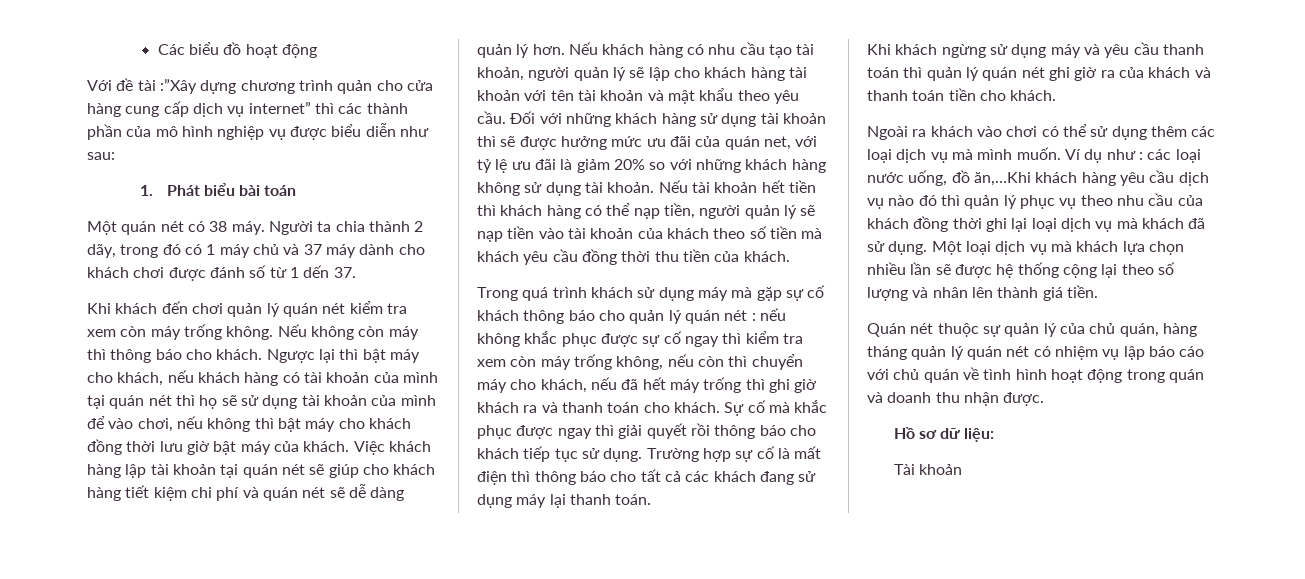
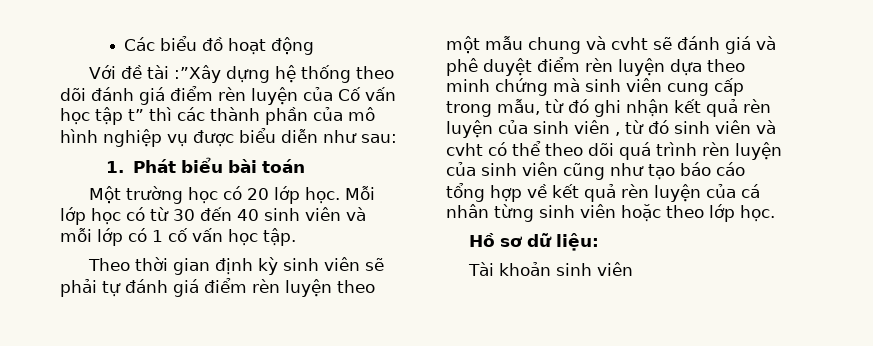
[240,80,433,94] [87,101,311,117] chương trình quản cho cửa hàng cung cấp dịch vụ internet” -> [275,65,395,83] [60,86,396,105] [60,107,144,125] hệ thống theo dõi đánh giá điểm rèn luyện của Cố vấn học tập t”
[121,221,424,235] [87,244,425,258] [87,265,356,281] [87,301,407,317] [87,324,419,340] [87,349,420,363] [87,370,438,386] [87,395,436,409] [87,416,411,432] [87,439,431,455] [87,464,436,478] [87,484,405,501] [477,42,815,58] [477,67,807,81] [477,88,799,104] [477,111,826,127] [477,136,818,150] [477,159,826,173] [477,180,816,196] [477,203,816,219] [477,226,823,242] [477,249,790,265] [477,285,826,301] [477,308,786,324] [477,331,803,347] [477,354,803,370] [477,377,817,393] [477,400,828,416] [477,423,816,439] [477,446,822,462] [477,469,817,485] [477,494,652,508] [867,42,1204,58] [867,67,1211,81] [867,88,1057,101] [867,124,1216,140] [867,147,1201,163] [867,170,1209,186] [867,193,1203,209] [867,216,1206,232] [867,241,1184,255] [867,262,1175,278] [867,285,1098,301] [867,323,1197,337] [867,346,1205,360] [867,367,1204,383] [867,392,1045,406] quán nét có 38 máy. Người ta chia thành 2 dãy, trong đó có 1 máy chủ và 37 máy dành cho khách chơi được đánh số từ 1 dến 37. // Khi khách đến chơi quản lý quán nét kiểm tra xem còn máy trống không. Nếu không còn máy thì thông báo cho khách. Ngược lại thì bật máy cho khách, nếu khách hàng có tài khoản của mình tại quán nét thì họ sẽ sử dụng tài khoản của mình để vào chơi, nếu không thì bật máy cho khách đồng thời lưu giờ bật máy của khách. Việc khách hàng lập tài khoản tại quán nét sẽ giúp cho khách hàng tiết kiệm chi phí và quán nét sẽ dễ dàng quản lý hơn. Nếu khách hàng có nhu cầu tạo tài khoản, người quản lý sẽ lập cho khách hàng tài khoản với tên tài khoản và mật khẩu theo yêu cầu. Đối với những khách hàng sử dụng tài khoản thì sẽ được hưởng mức ưu đãi của quán net, với tỷ lệ ưu đãi là giảm 20% so với những khách hàng không sử dụng tài khoản. Nếu tài khoản hết tiền thì khách hàng có thể nạp tiền, người quản lý sẽ nạp tiền vào tài khoản của khách theo số tiền mà khách yêu cầu đồng thời thu tiền của khách. // Trong quá trình khách sử dụng máy mà gặp sự cố khách thông báo cho quản lý quán nét : nếu không khắc phục được sự cố ngay thì kiểm tra xem còn máy trống không, nếu còn thì chuyển máy cho khách, nếu đã hết máy trống thì ghi giờ khách ra và thanh toán cho khách. Sự cố mà khắc phục được ngay thì giải quyết rồi thông báo cho khách tiếp tục sử dụng. Trường hợp sự cố là mất điện thì thông báo cho tất cả các khách đang sử dụng máy lại thanh toán. // Khi khách ngừng sử dụng máy và yêu cầu thanh toán thì quản lý quán nét ghi giờ ra của khách và thanh toán tiền cho khách. // Ngoài ra khách vào chơi có thể sử dụng thêm các loại dịch vụ mà mình muốn. Ví dụ như : các loại nước uống, đồ ăn,…Khi khách hàng yêu cầu dịch vụ nào đó thì quản lý phục vụ theo nhu cầu của khách đồng thời ghi lại loại dịch vụ mà khách đã sử dụng. Một loại dịch vụ mà khách lựa chọn nhiều lần sẽ được hệ thống cộng lại theo số lượng và nhân lên thành giá tiền. // Quán nét thuộc sự quản lý của chủ quán, hàng tháng quản lý quán nét có nhiệm vụ lập báo cáo với chủ quán về tình hình hoạt động trong quán và doanh thu nhận được. -> [126,186,376,204] [60,207,366,225] [60,228,296,246] [88,257,385,275] [60,278,375,297] [446,36,776,54] [446,57,745,76] [446,78,744,96] [446,99,771,117] [446,120,776,138] [446,141,782,160] [446,162,745,180] [446,183,760,202] [446,204,775,222] trường học có 20 lớp học. Mỗi lớp học có từ 30 đến 40 sinh viên và mỗi lớp có 1 cố vấn học tập. // Theo thời gian định kỳ sinh viên sẽ phải tự đánh giá điểm rèn luyện theo một mẫu chung và cvht sẽ đánh giá và phê duyệt điểm rèn luyện dựa theo minh chứng mà sinh viên cung cấp trong mẫu, từ đó ghi nhận kết quả rèn luyện của sinh viên , từ đó sinh viên và cvht có thể theo dõi quá trình rèn luyện của sinh viên cũng như tạo báo cáo tổng hợp về kết quả rèn luyện của cá nhân từng sinh viên hoặc theo lớp học.
(962, 469) none -> [556,262,634,276] sinh viên

